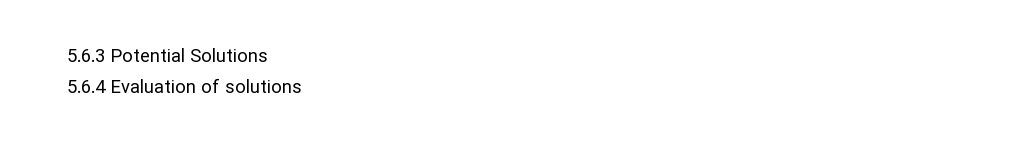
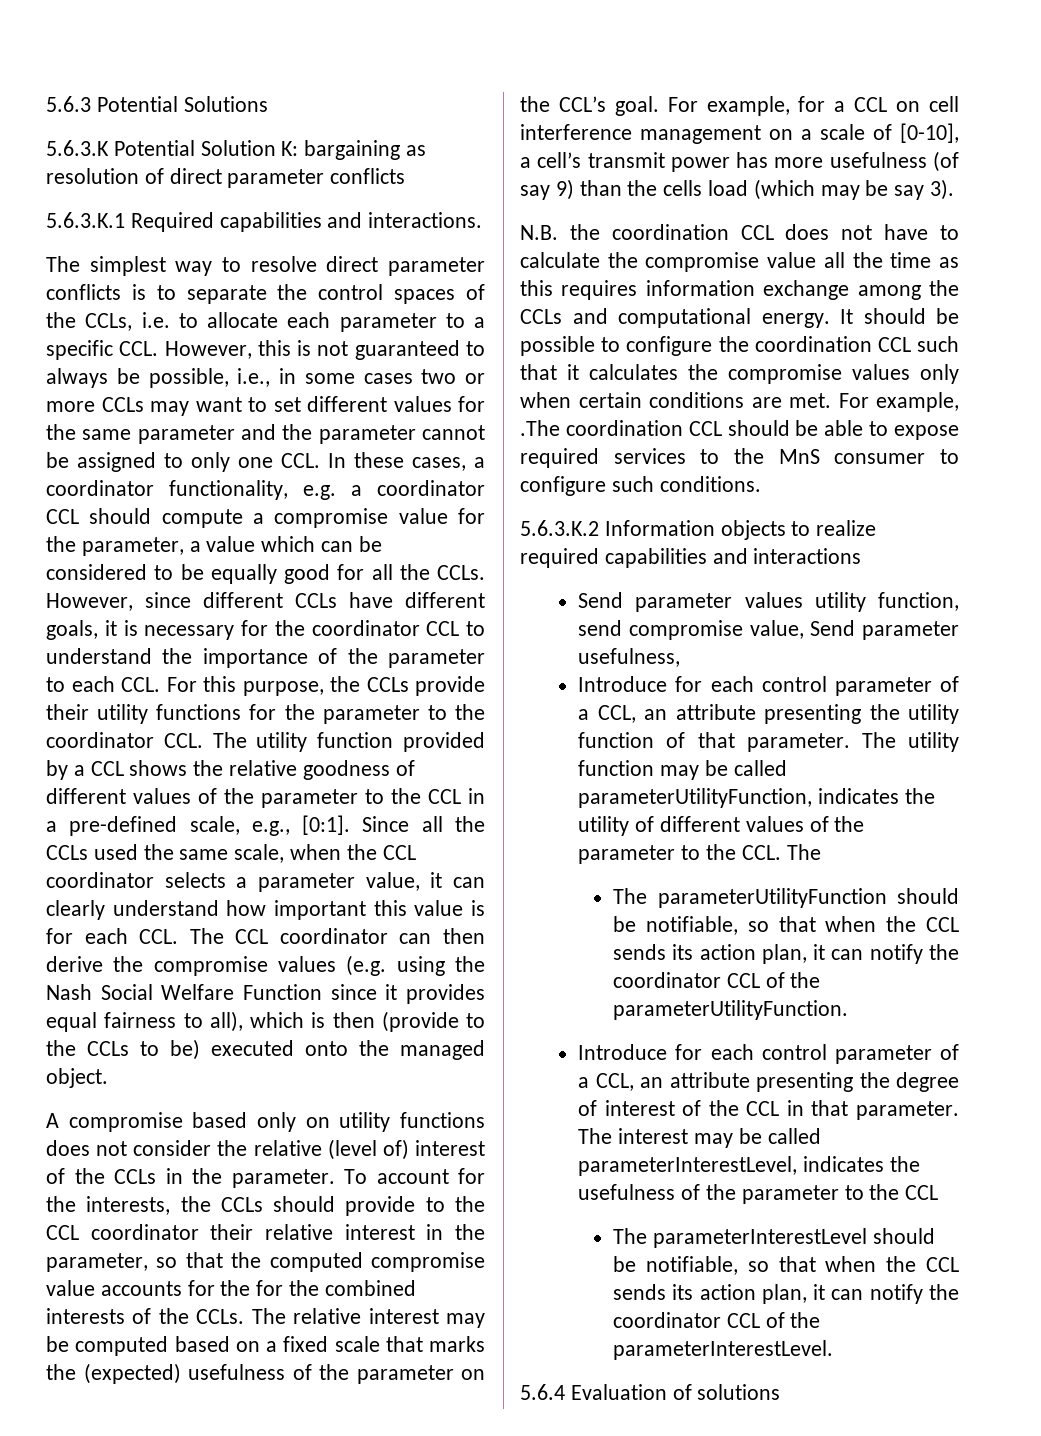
(268, 55) none -> [46,140,427,160] [46,168,406,188] [46,212,483,232] [46,256,485,276] [46,284,485,304] [46,312,485,332] [46,340,485,360] [46,368,485,388] [46,396,485,416] [46,424,485,444] [46,452,485,472] [46,480,485,500] [46,508,485,528] [46,536,382,556] [46,564,485,584] [46,592,485,611] [46,620,485,640] [46,648,485,668] [46,676,485,696] [46,704,486,724] [46,732,485,752] [46,760,415,780] [46,788,485,808] [46,815,485,836] [46,844,416,863] [46,872,486,892] [46,900,486,920] [46,928,485,944] [46,955,485,976] [46,984,486,1004] [46,1011,485,1032] [46,1039,485,1060] [46,1068,108,1088] [46,1112,485,1132] [46,1139,486,1160] [46,1168,485,1188] [46,1196,485,1216] [46,1224,486,1240] [46,1252,485,1272] [46,1280,416,1296] [46,1308,486,1328] [46,1336,485,1356] [46,1363,485,1384] [520,96,960,116] [520,123,959,144] [520,151,959,172] [520,179,955,200] [520,224,959,240] [520,252,959,272] [520,280,959,300] [520,308,959,328] [520,336,959,356] [520,364,959,384] [520,392,959,412] [520,420,959,440] [520,448,959,468] [520,476,761,496] [520,520,877,540] [520,548,862,568] [578,592,959,612] [578,620,959,640] [578,648,681,667] [578,676,959,696] [578,704,959,724] [578,732,959,752] [578,760,787,780] [578,788,935,808] [578,816,865,836] [578,844,821,864] [612,888,959,908] [612,916,960,935] [612,944,959,964] [612,972,821,988] [612,1000,848,1020] [578,1044,959,1064] [578,1072,959,1092] [578,1100,959,1120] [578,1128,821,1148] [578,1156,920,1176] [578,1184,939,1204] [612,1228,935,1248] [612,1256,960,1275] [612,1284,959,1304] [612,1312,821,1328] [612,1340,833,1360] // 5.6.3.K Potential Solution K: bargaining as resolution of direct parameter conflicts // 5.6.3.K.1 Required capabilities and interactions. // The simplest way to resolve direct parameter conflicts is to separate the control spaces of the CCLs, i.e. to allocate each parameter to a specific CCL. However, this is not guaranteed to always be possible, i.e., in some cases two or more CCLs may want to set different values for the same parameter and the parameter cannot be assigned to only one CCL. In these cases, a coordinator functionality, e.g. a coordinator CCL should compute a compromise value for the parameter, a value which can be considered to be equally good for all the CCLs. However, since different CCLs have different goals, it is necessary for the coordinator CCL to understand the importance of the parameter to each CCL. For this purpose, the CCLs provide their utility functions for the parameter to the coordinator CCL. The utility function provided by a CCL shows the relative goodness of different values of the parameter to the CCL in a pre-defined scale, e.g., [0:1]. Since all the CCLs used the same scale, when the CCL coordinator selects a parameter value, it can clearly understand how important this value is for each CCL. The CCL coordinator can then derive the compromise values (e.g. using the Nash Social Welfare Function since it provides equal fairness to all), which is then (provide to the CCLs to be) executed onto the managed object. // A compromise based only on utility functions does not consider the relative (level of) interest of the CCLs in the parameter. To account for the interests, the CCLs should provide to the CCL coordinator their relative interest in the parameter, so that the computed compromise value accounts for the for the combined interests of the CCLs. The relative interest may be computed based on a fixed scale that marks the (expected) usefulness of the parameter on the CCL’s goal. For example, for a CCL on cell interference management on a scale of [0-10], a cell’s transmit power has more usefulness (of say 9) than the cells load (which may be say 3). // N.B. the coordination CCL does not have to calculate the compromise value all the time as this requires information exchange among the CCLs and computational energy. It should be possible to configure the coordination CCL such that it calculates the compromise values only when certain conditions are met. For example, .The coordination CCL should be able to expose required services to the MnS consumer to configure such conditions. // 5.6.3.K.2 Information objects to realize required capabilities and interactions // Send parameter values utility function, send compromise value, Send parameter usefulness, // Introduce for each control parameter of a CCL, an attribute presenting the utility function of that parameter. The utility function may be called parameterUtilityFunction, indicates the utility of different values of the parameter to the CCL. The // The parameterUtilityFunction should be notifiable, so that when the CCL sends its action plan, it can notify the coordinator CCL of the parameterUtilityFunction. // Introduce for each control parameter of a CCL, an attribute presenting the degree of interest of the CCL in that parameter. The interest may be called parameterInterestLevel, indicates the usefulness of the parameter to the CCL // The parameterInterestLevel should be notifiable, so that when the CCL sends its action plan, it can notify the coordinator CCL of the parameterInterestLevel.

